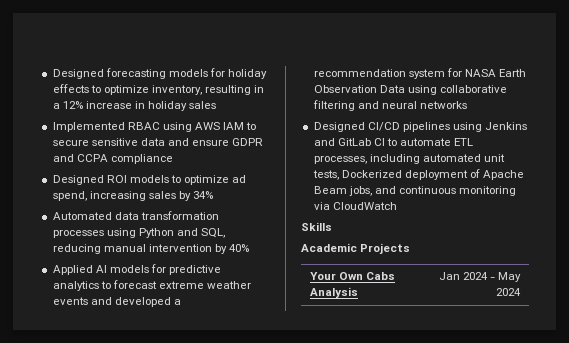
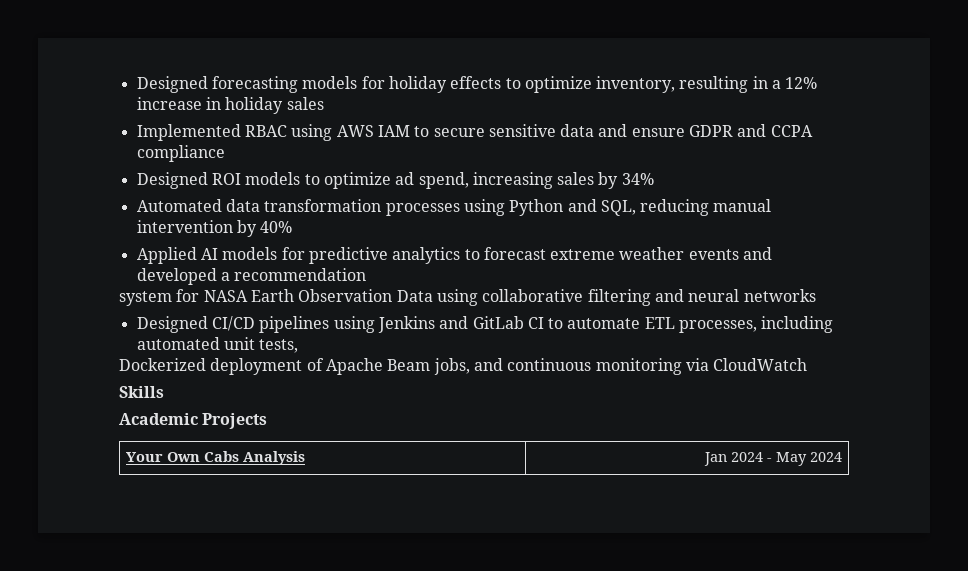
(406, 73) none -> (367, 274) //
(339, 175) none -> (299, 346) //

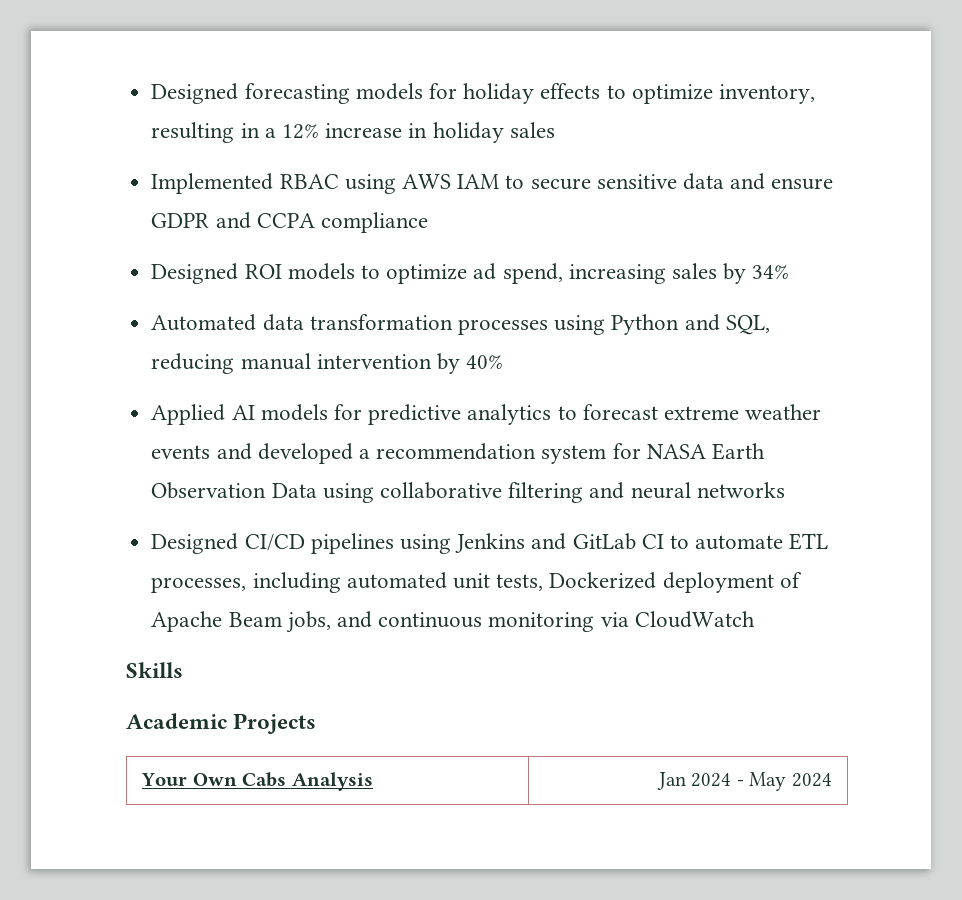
(367, 274) // -> (537, 451) none
(299, 346) // -> (544, 582) none

